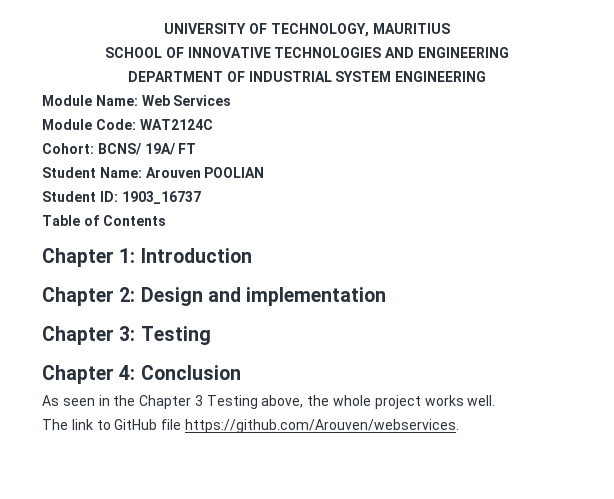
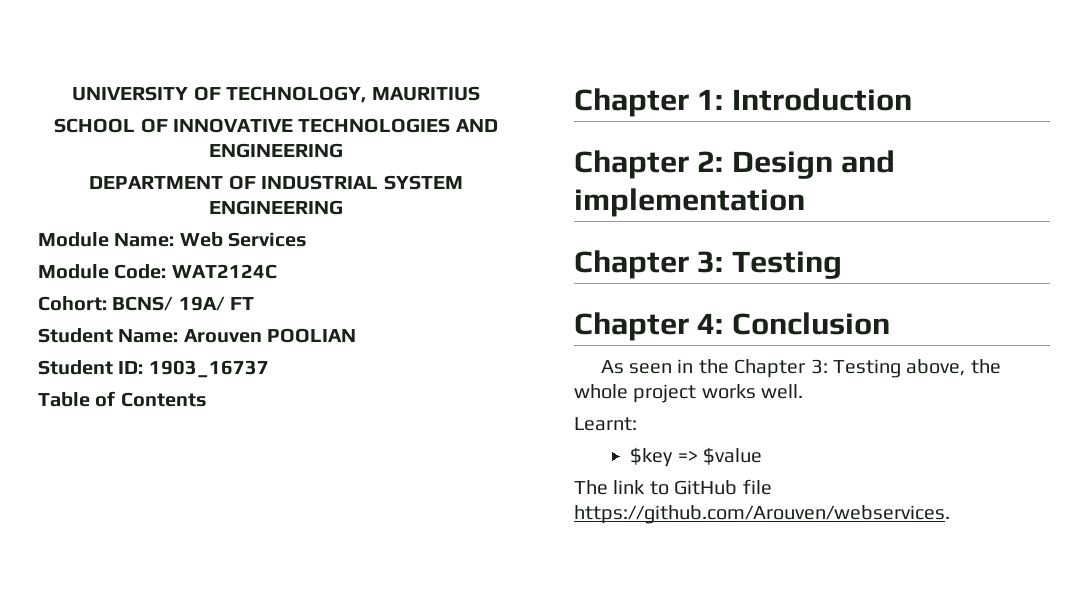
[194,395,203,406] 3 -> [810,359,828,374] 3:
(496, 400) none -> [574,417,637,431] [630,447,763,467] // Learnt: // $key => $value

